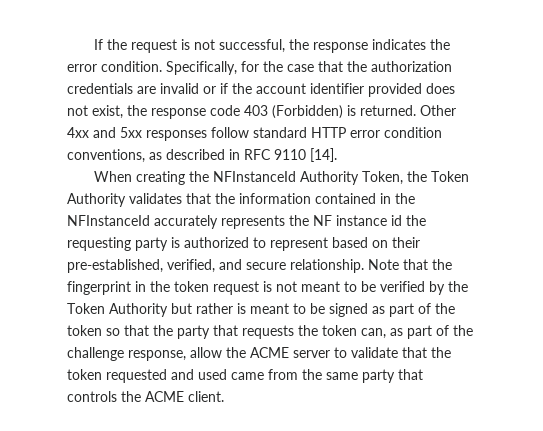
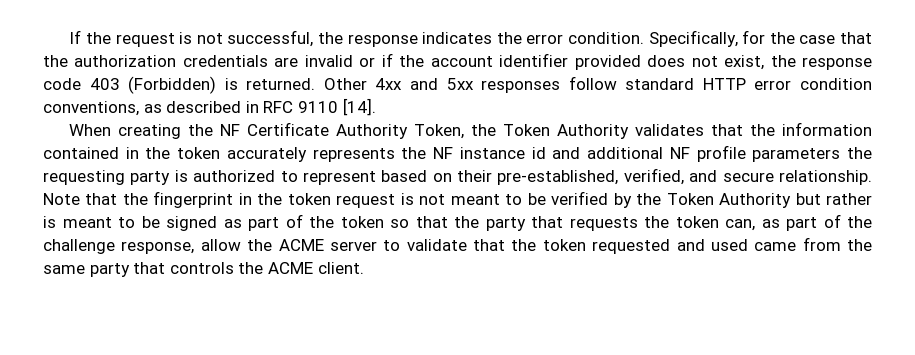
[213,171,297,182] NFInstanceId -> [220,122,330,136] NF Certificate
[67,215,150,226] NFInstanceId -> [177,147,221,159] token
(402, 220) none -> [552,145,841,162] and additional NF profile parameters

